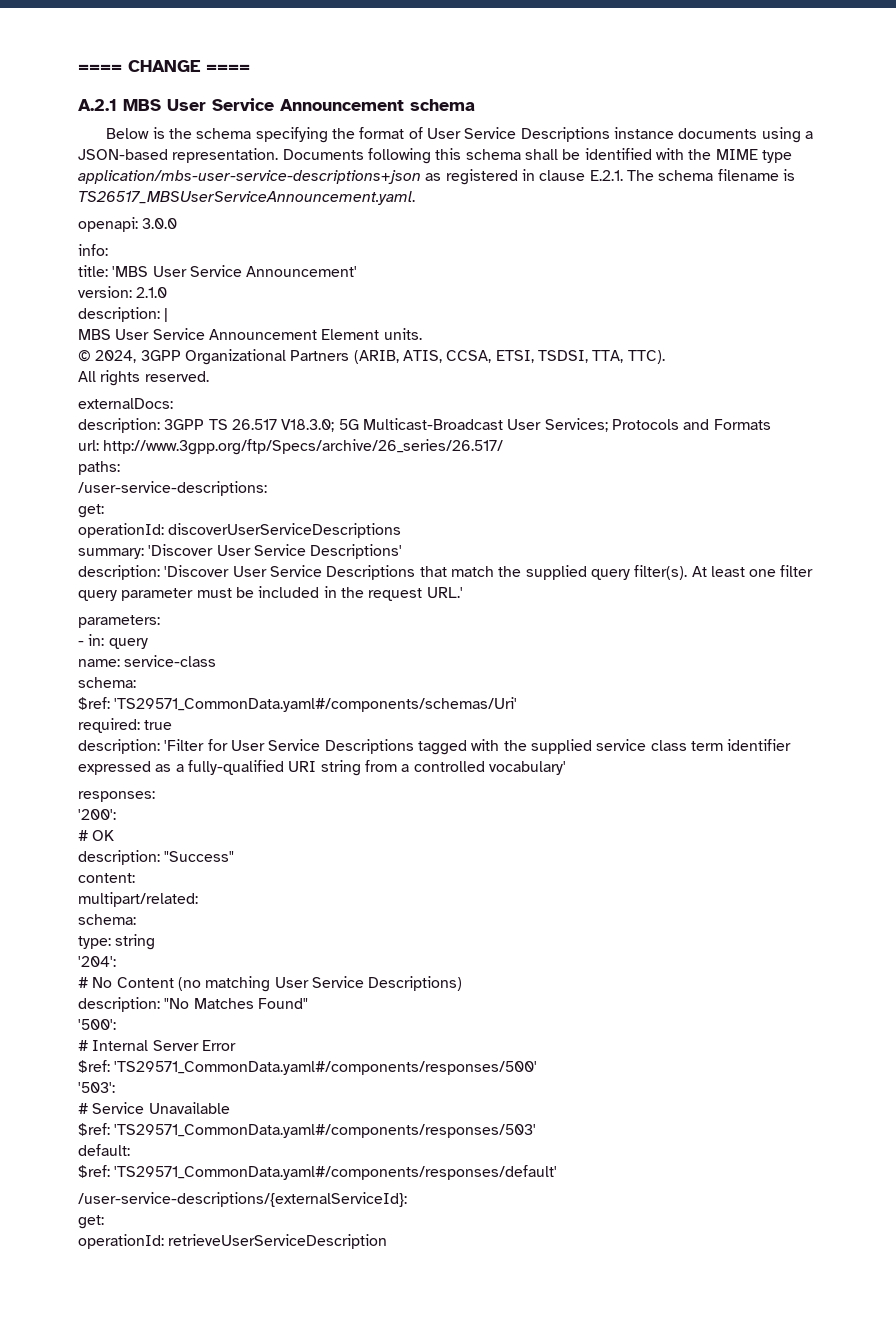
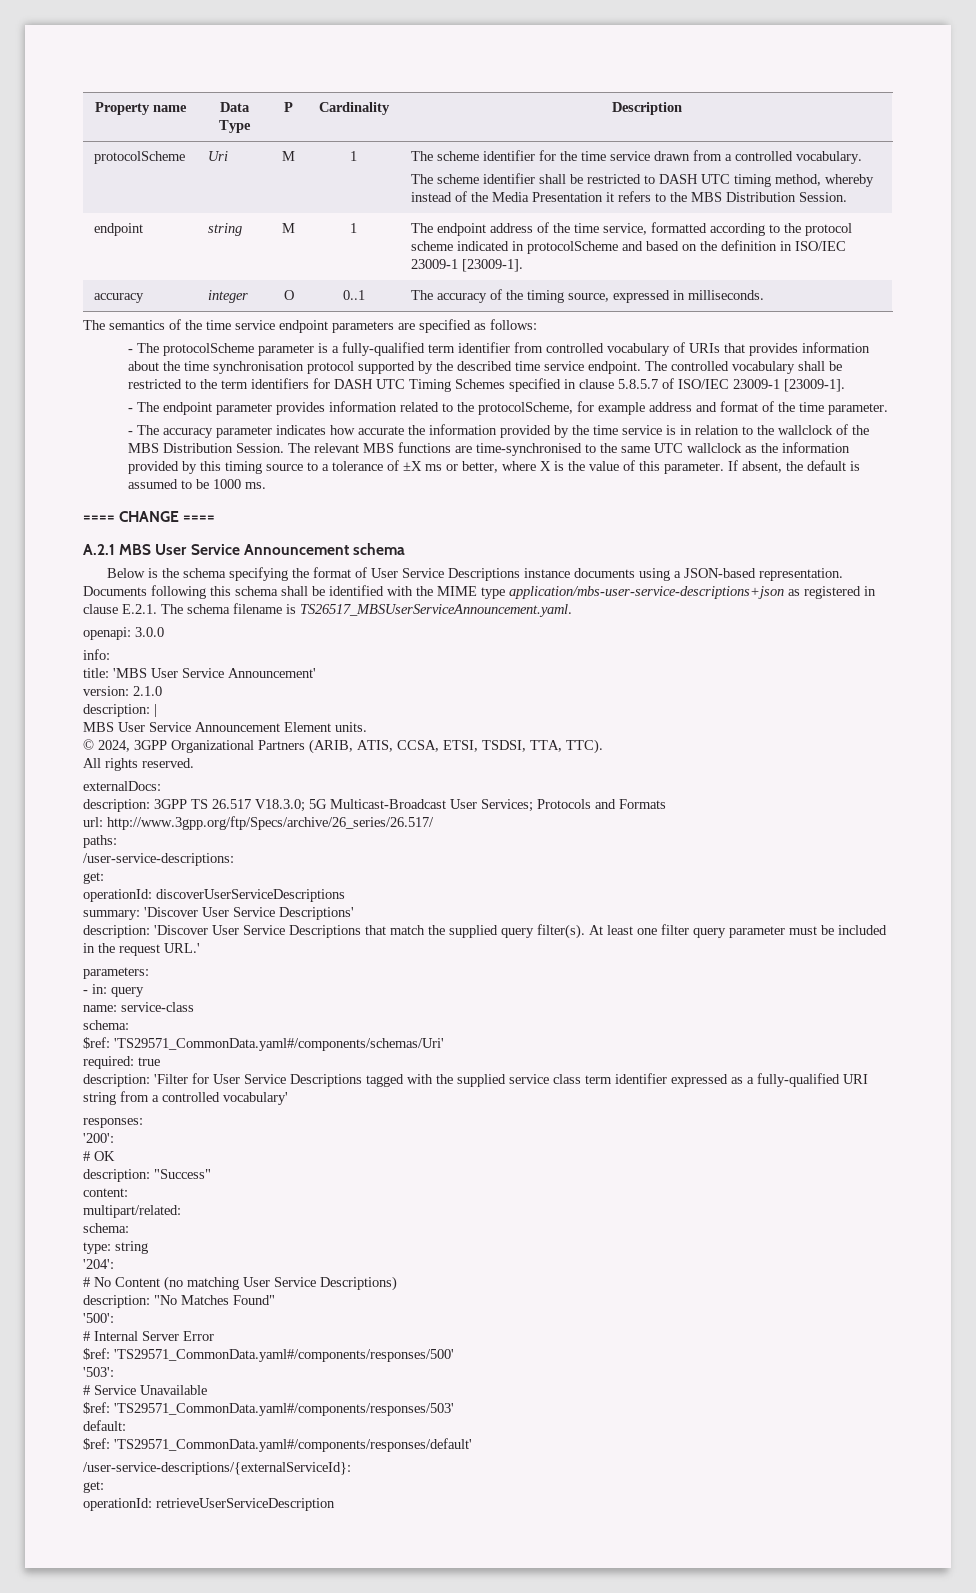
(78, 68) none -> [95,102,187,115] [219,102,250,112] [218,120,251,133] [284,102,293,112] [318,102,390,115] [611,102,682,115] [94,151,186,164] [208,151,229,161] [282,151,295,161] [350,151,357,161] [411,150,863,164] [411,173,875,187] [411,191,848,202] [94,223,144,236] [208,223,243,236] [282,223,295,233] [350,223,357,233] [411,222,853,236] [411,240,847,254] [411,259,524,272] [94,293,145,303] [208,290,249,303] [283,290,294,300] [342,290,365,300] [411,289,765,303] [83,319,537,333] [128,342,871,356] [128,361,843,374] [128,378,846,392] [128,401,889,415] [128,424,870,438] [128,442,851,456] [128,460,861,474] [128,479,267,489] Property name | Data Type | P | Cardinality | Description // protocolScheme | Uri | M | 1 | The scheme identifier for the time service drawn from a controlled vocabulary. // The scheme identifier shall be restricted to DASH UTC timing method, whereby instead of the Media Presentation it refers to the MBS Distribution Session. // endpoint | string | M | 1 | The endpoint address of the time service, formatted according to the protocol scheme indicated in protocolScheme and based on the definition in ISO/IEC 23009-1 [23009-1]. // accuracy | integer | O | 0..1 | The accuracy of the timing source, expressed in milliseconds. // The semantics of the time service endpoint parameters are specified as follows: // - The protocolScheme parameter is a fully-qualified term identifier from controlled vocabulary of URIs that provides information about the time synchronisation protocol supported by the described time service endpoint. The controlled vocabulary shall be restricted to the term identifiers for DASH UTC Timing Schemes specified in clause 5.8.5.7 of ISO/IEC 23009-1 [23009-1]. // - The endpoint parameter provides information related to the protocolScheme, for example address and format of the time parameter. // - The accuracy parameter indicates how accurate the information provided by the time service is in relation to the wallclock of the MBS Distribution Session. The relevant MBS functions are time-synchronised to the same UTC wallclock as the information provided by this timing source to a tolerance of ±X ms or better, where X is the value of this parameter. If absent, the default is assumed to be 1000 ms. //

